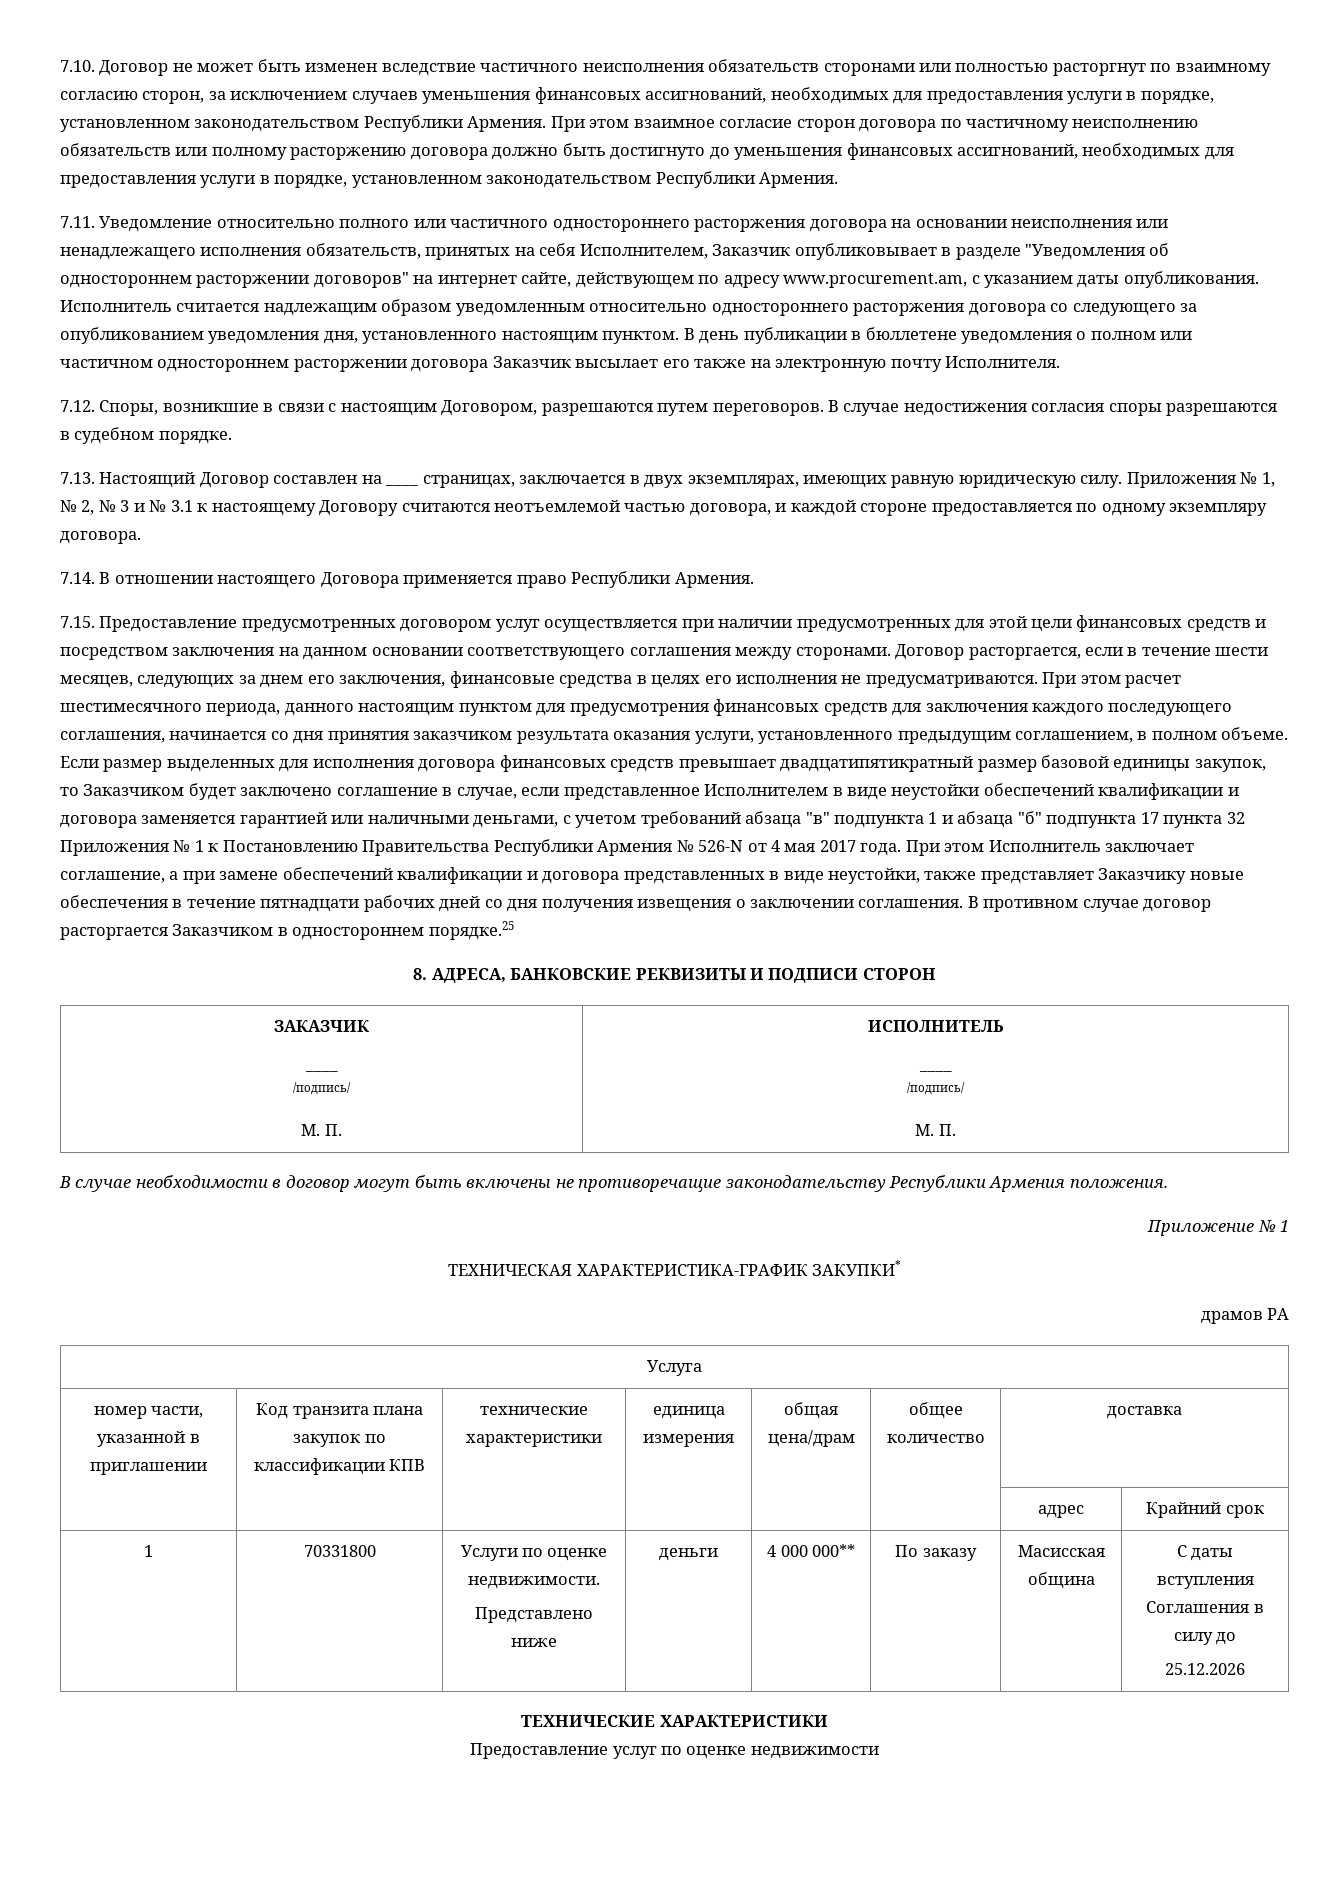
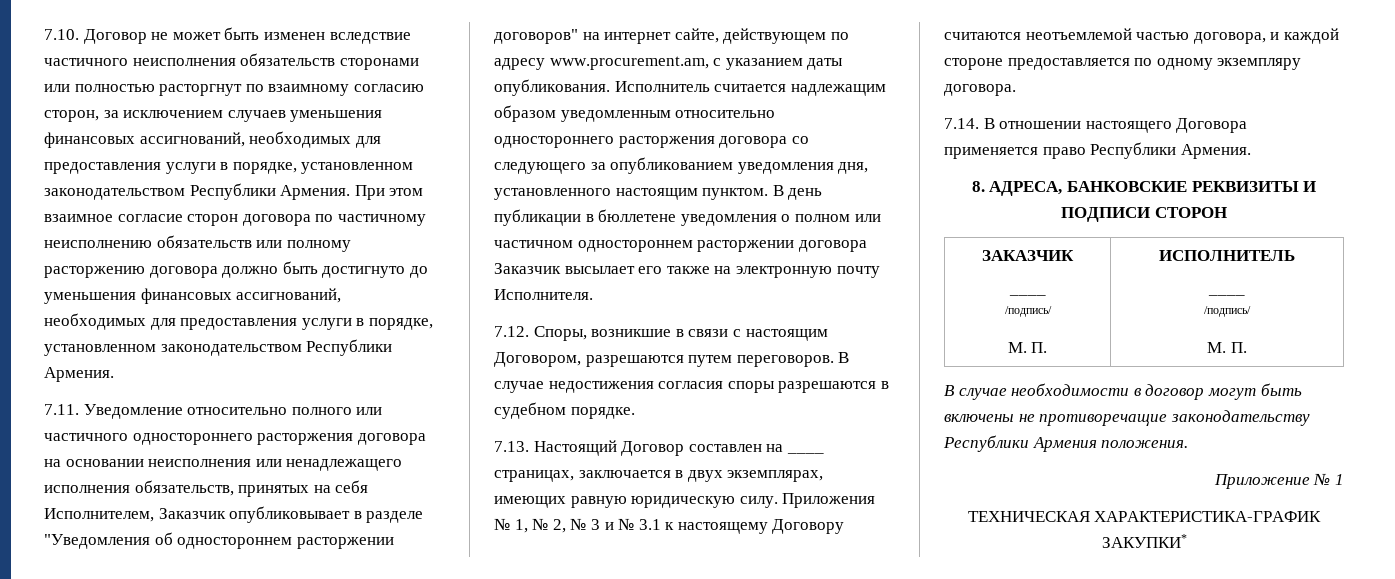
[60,615,1267,632] [60,644,1269,660] [60,671,1182,688] [60,699,1233,716] [60,727,1289,744] [60,755,1266,772] [60,783,1239,800] [60,811,1245,828] [60,839,1195,856] [60,867,1244,884] [60,895,1212,912] [60,921,514,940] // 7.15. Предоставление предусмотренных договором услуг осуществляется при наличии предусмотренных для этой цели финансовых средств и посредством заключения на данном основании соответствующего соглашения между сторонами. Договор расторгается, если в течение шести месяцев, следующих за днем его заключения, финансовые средства в целях его исполнения не предусматриваются. При этом расчет шестимесячного периода, данного настоящим пунктом для предусмотрения финансовых средств для заключения каждого последующего соглашения, начинается со дня принятия заказчиком результата оказания услуги, установленного предыдущим соглашением, в полном объеме. Если размер выделенных для исполнения договора финансовых средств превышает двадцатипятикратный размер базовой единицы закупок, то Заказчиком будет заключенo соглашение в случае, если представленное Исполнителем в виде неустойки обеспечений квалификации и договора заменяется гарантией или наличными деньгами, с учетом требований абзаца "в" подпункта 1 и абзаца "б" подпункта 17 пункта 32 Приложения № 1 к Постановлению Правительства Республики Армения № 526-N от 4 мая 2017 года. При этом Исполнитель заключает соглашение, а при замене обеспечений квалификации и договора представленных в виде неустойки, также представляет Заказчику новые обеспечения в течение пятнадцати рабочих дней со дня получения извещения о заключении соглашения. В противном случае договор расторгается Заказчиком в одностороннем порядке.25 -> (1251, 151) none
[1200,1308,1289,1324] [647,1360,702,1376] [93,1406,204,1419] [97,1431,200,1447] [90,1462,207,1475] [256,1403,423,1419] [293,1434,386,1447] [253,1458,426,1475] [480,1406,588,1415] [466,1434,602,1447] [652,1406,725,1419] [643,1434,734,1447] [784,1402,838,1419] [767,1430,855,1447] [908,1402,963,1419] [886,1434,985,1443] [1107,1406,1182,1419] [1038,1505,1084,1518] [1146,1502,1264,1518] [144,1545,153,1557] [303,1545,376,1557] [460,1545,608,1561] [468,1576,600,1589] [475,1607,593,1623] [511,1638,557,1647] [659,1548,718,1561] [767,1544,855,1557] [895,1545,977,1561] [1017,1545,1105,1557] [1027,1572,1095,1589] [1176,1545,1234,1561] [1156,1576,1254,1589] [1146,1601,1264,1613] [1173,1632,1237,1645] [1165,1663,1245,1675] [521,1715,828,1727] [470,1743,879,1759] // драмов РА // Услуга // номер части, указанной в приглашении | Код транзита плана закупок по классификации КПВ | технические характеристики | единица измерения | общая цена/драм | общее количество | доставка // | | | | | | адрес | Крайний срок // 1 | 70331800 | Услуги по оценке недвижимости. // Представлено ниже | деньги | 4 000 000** | По заказу | Масисская община | С даты вступления Соглашения в силу до // 25.12.2026 // ТЕХНИЧЕСКИЕ ХАРАКТЕРИСТИКИ // Предоставление услуг по оценке недвижимости -> (1187, 541) none

